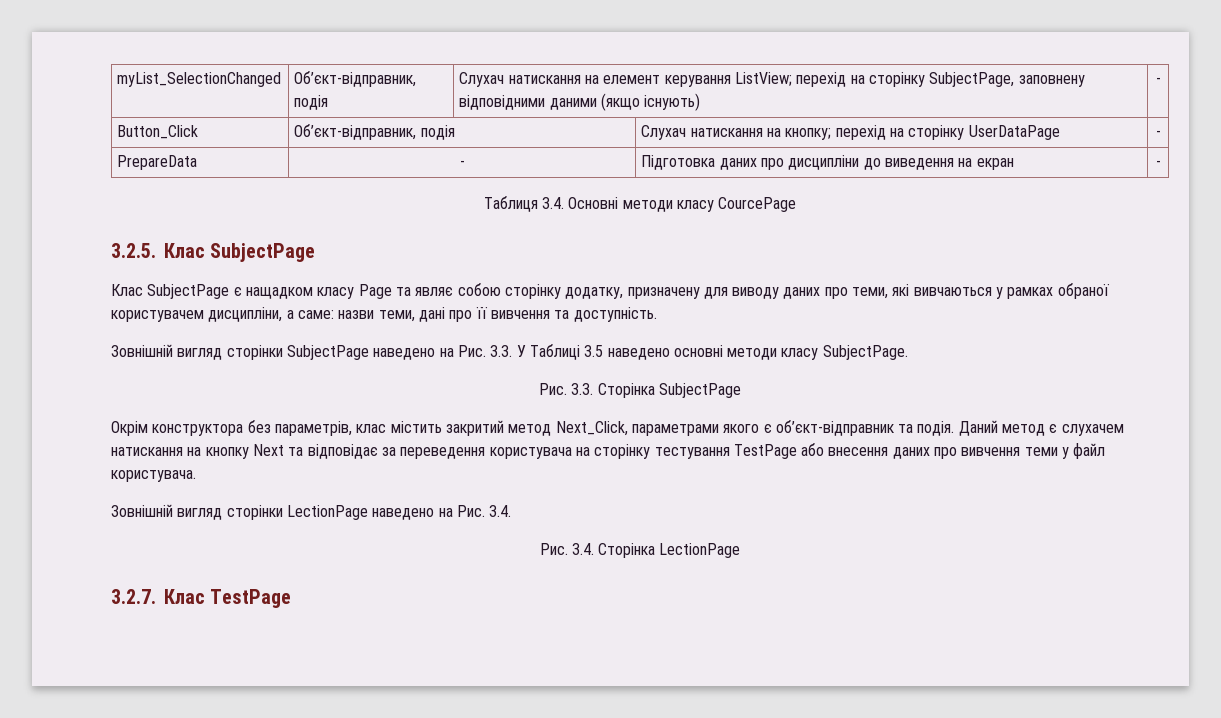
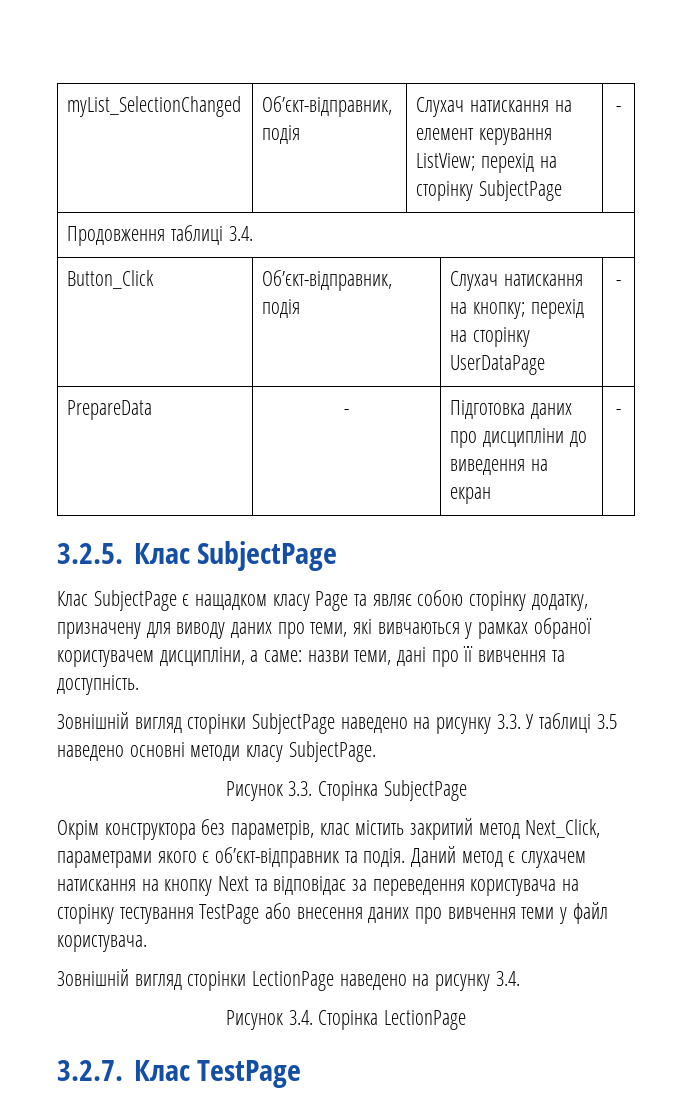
[929,72,1085,87] [459,93,701,111] [1155,77,1161,84] SubjectPage, заповнену відповідними даними (якщо існують) | - -> [479,180,563,201] [616,106,621,112] [67,225,253,246] SubjectPage | - // Продовження таблиці 3.4.
[483,196,797,212] // Таблиця 3.4. Основні методи класу CourcePage -> (621, 412) none
[457,345,486,357] Рис. -> [436,717,492,734] рисунку
[529,344,580,360] Таблиці -> [539,713,592,733] таблиці
[539,383,568,395] Рис. -> [225,781,283,801] Рисунок
[456,505,512,517] [539,543,568,555] Рис. 3.4. // Рис. -> [435,971,520,991] [225,1010,283,1030] рисунку 3.4. // Рисунок

